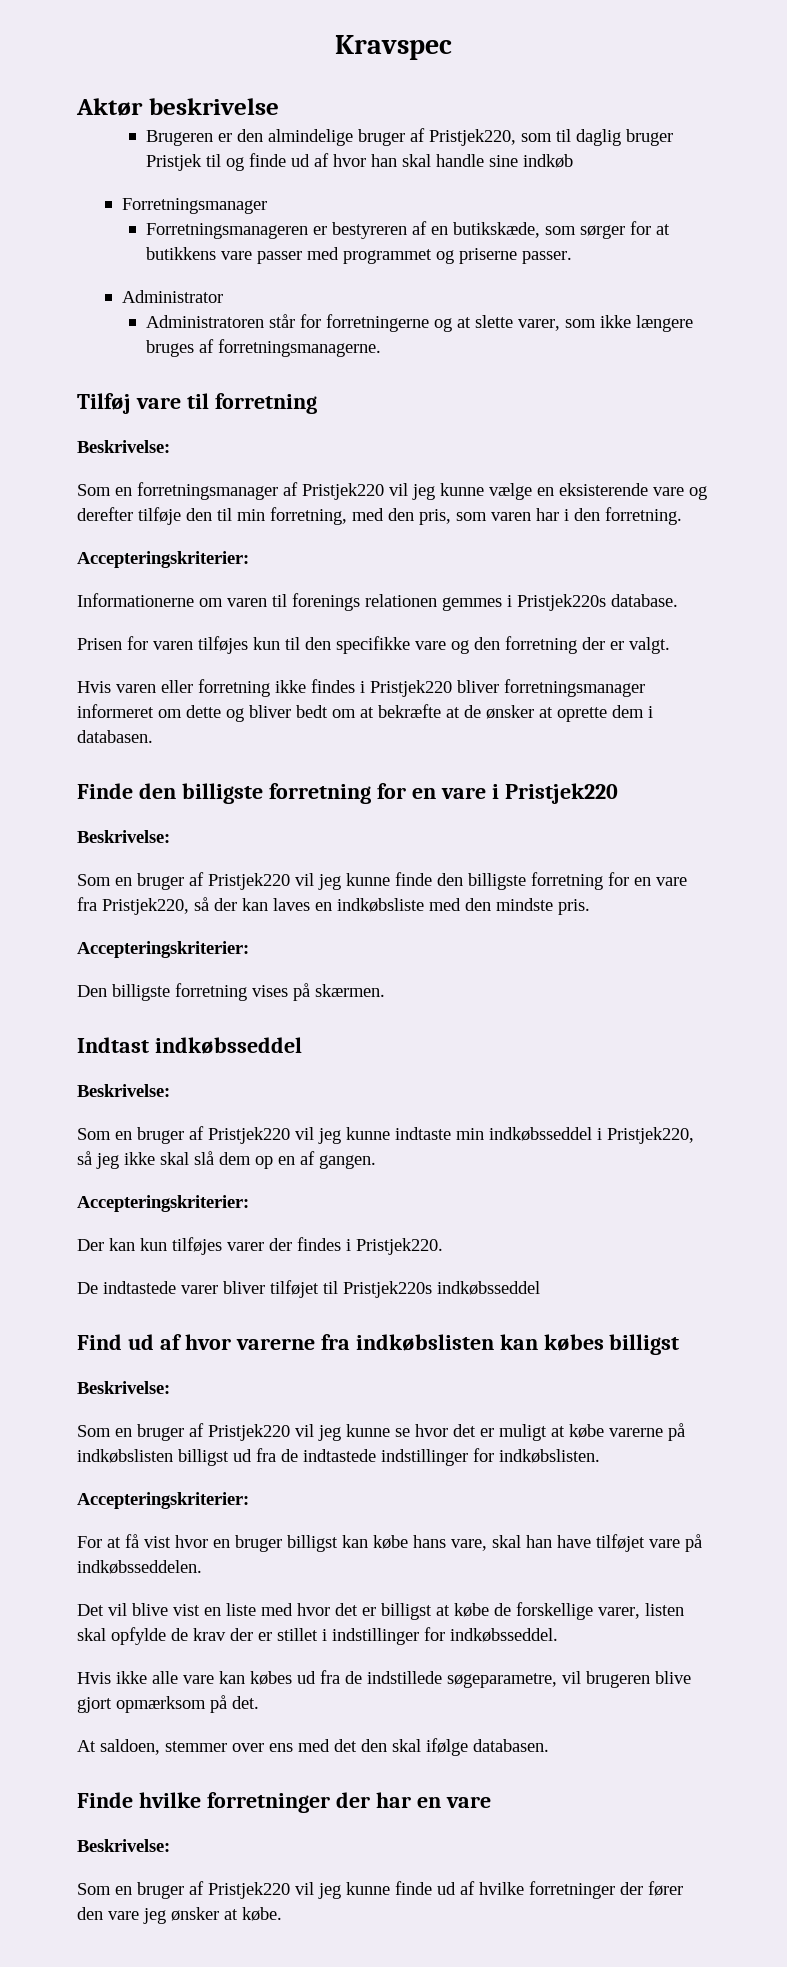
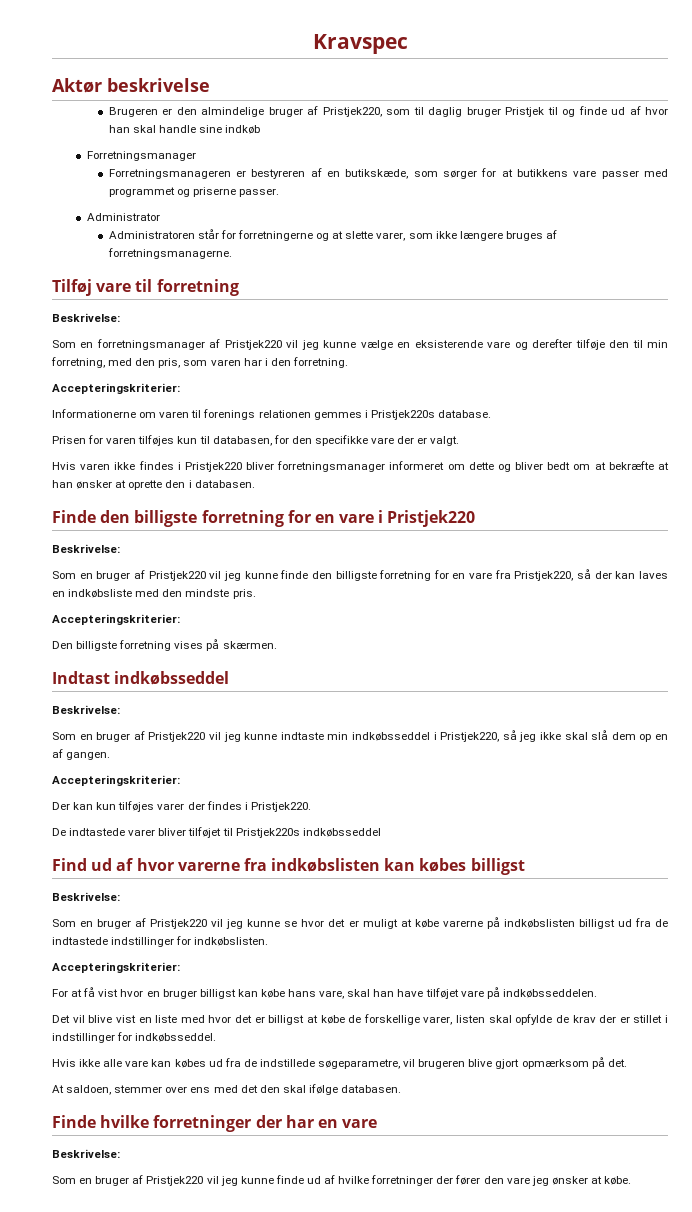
(300, 643) none -> [212,435,289,446] databasen, for
[451,636,577,654] og den forretning -> (395, 440) none
[161,679,270,697] eller forretning -> (111, 466) none
[464,705,481,718] de -> [52,480,73,488] han
[612,705,644,718] dem -> [165,480,186,488] den

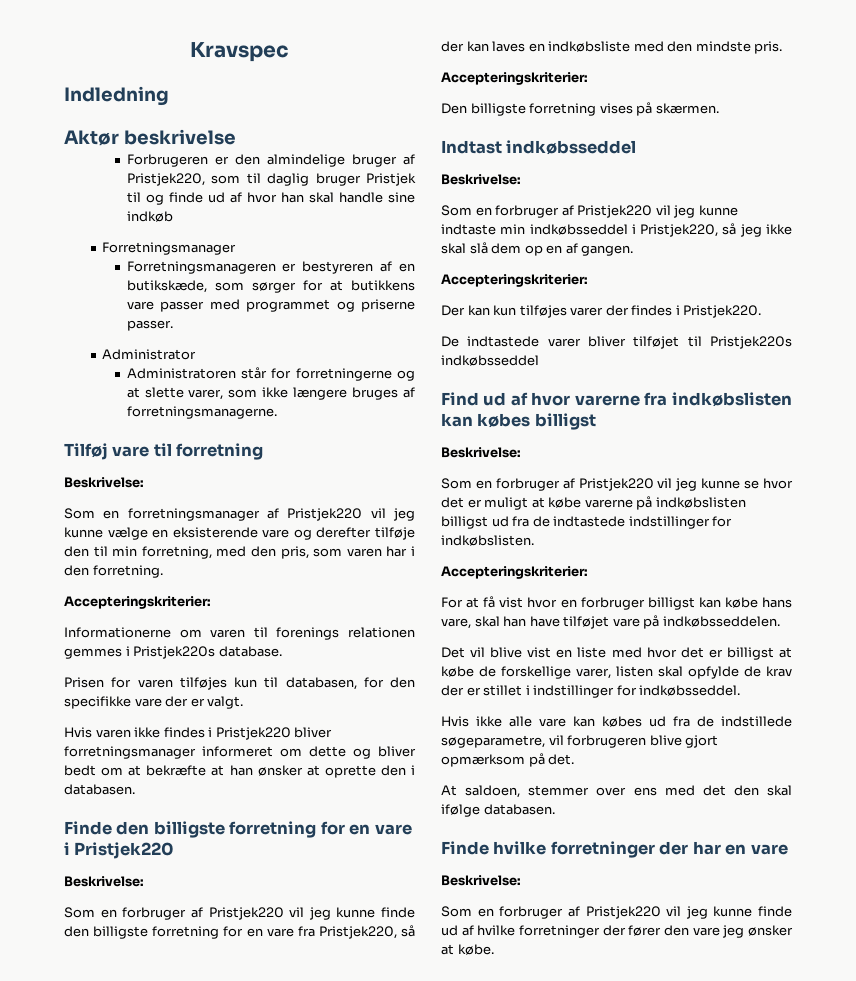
(408, 44) none -> [64,86,169,106] // Indledning
[108,107,158,117] Brugeren -> [126,154,208,167] Forbrugeren
[96,571,131,581] bruger -> [122,907,187,920] forbruger
[96,732,131,742] bruger -> [495,205,560,218] forbruger
[97,919,132,929] bruger -> [495,478,560,491] forbruger
[162,989,197,999] bruger -> [580,597,645,610] forbruger
[418,1059,466,1069] brugeren -> [567,735,647,748] forbrugeren
[95,1176,130,1186] bruger -> [499,906,564,919] forbruger

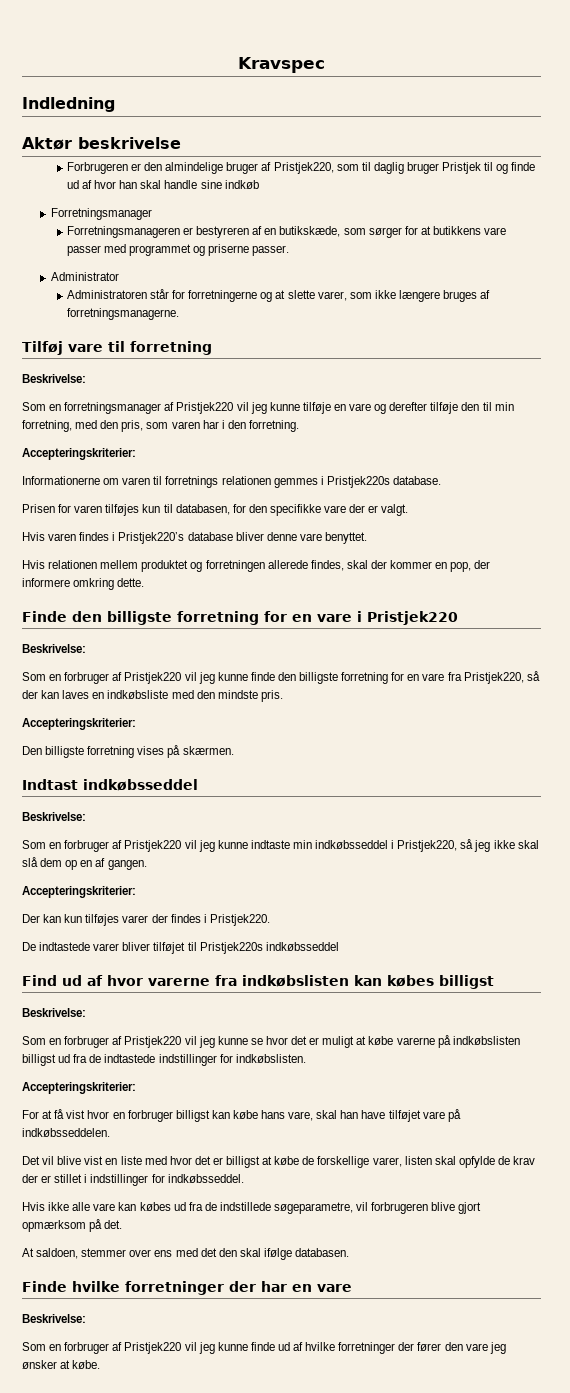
[107,527,258,540] vælge en eksisterende -> [302,402,346,414] tilføje en
[276,627,340,640] forenings -> [165,476,219,488] forretnings
[134,727,333,740] [64,746,416,759] [64,765,415,778] [64,784,135,795] ikke findes i Pristjek220 bliver forretningsmanager informeret om dette og bliver bedt om at bekræfte at han ønsker at oprette den i databasen. -> [79,532,367,544] [22,560,491,572] [22,578,145,590] findes i Pristjek220’s database bliver denne vare benyttet. // Hvis relationen mellem produktet og forretningen allerede findes, skal der kommer en pop, der informere omkring dette.

